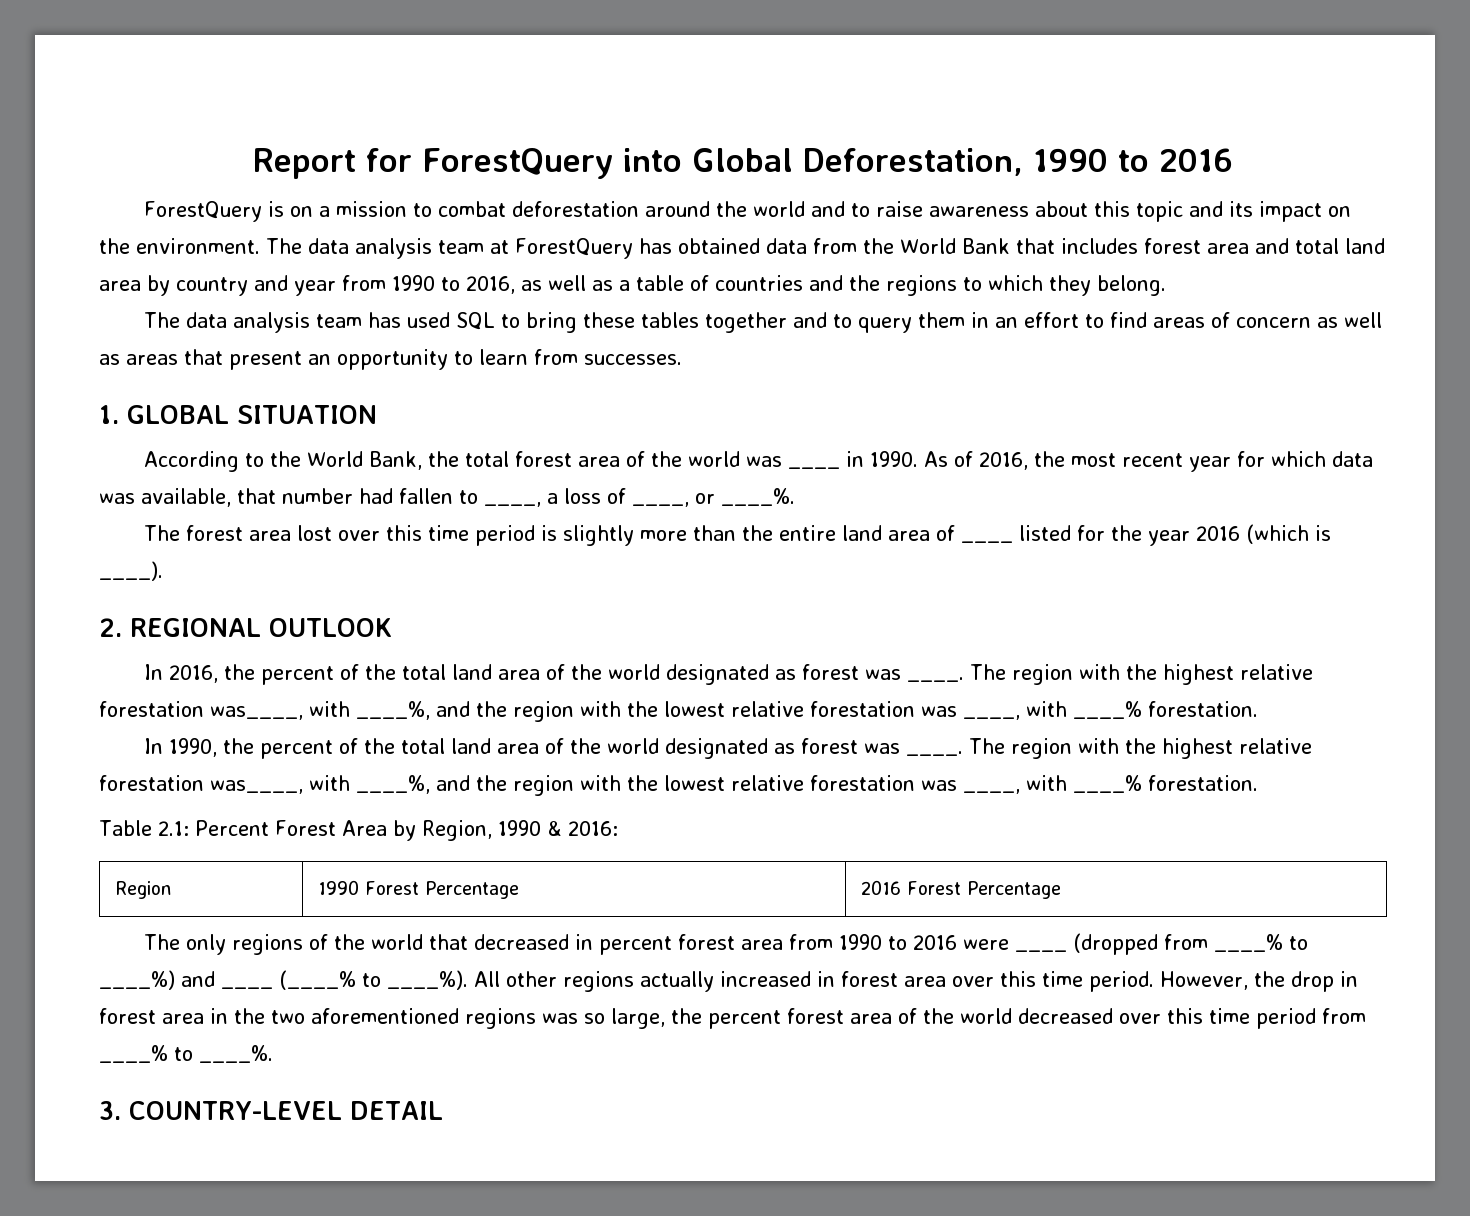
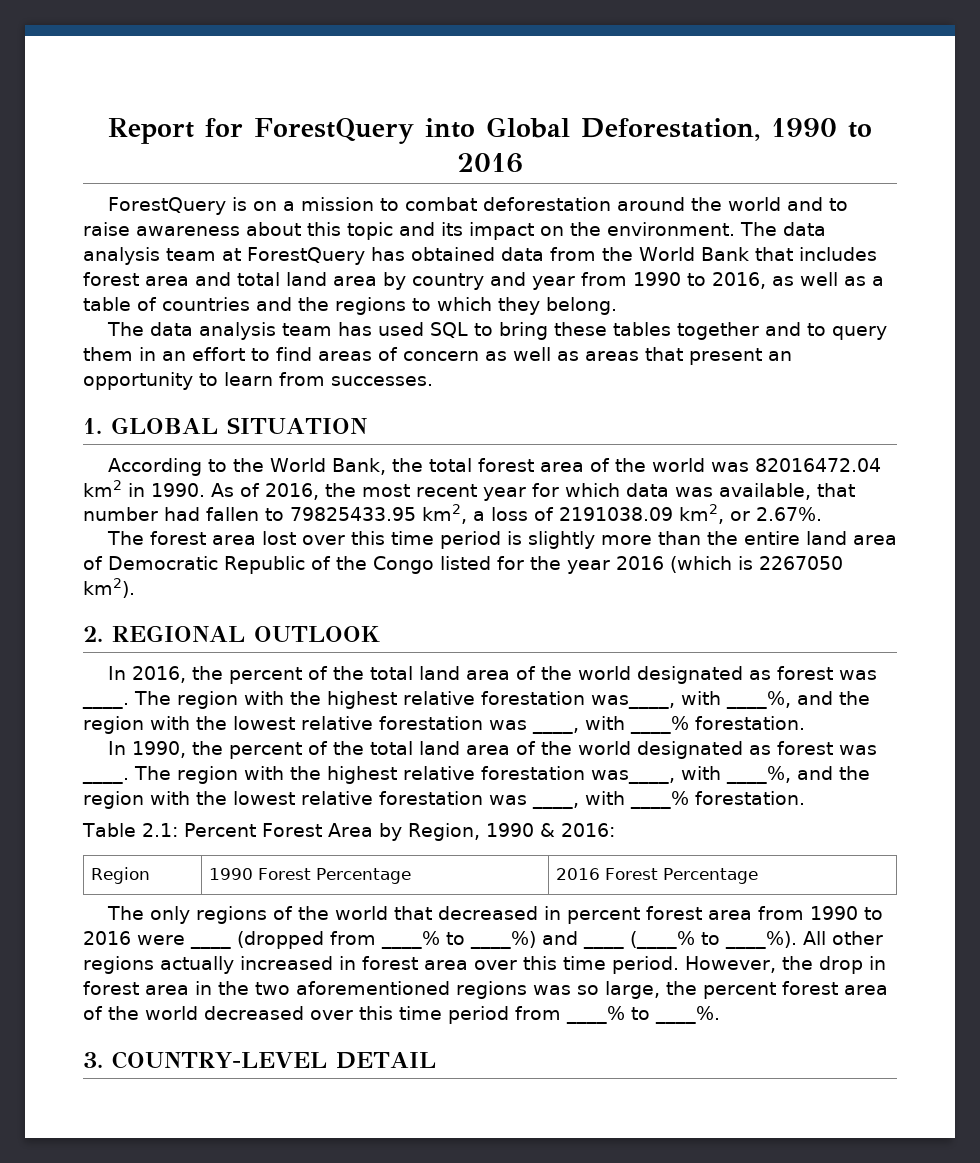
[788,467,841,469] ____ -> [754,458,881,472] [83,480,122,497] 82016472.04 km2
[484,502,541,507] ____, -> [290,504,467,524] 79825433.95 km2,
[632,488,795,507] ____, or ____%. -> [559,504,822,524] 2191038.09 km2, or 2.67%.
[961,541,1014,543] ____ -> [108,556,434,574] Democratic Republic of the Congo
[99,561,163,581] ____). -> [758,556,843,570] [83,578,135,598] 2267050 km2).

